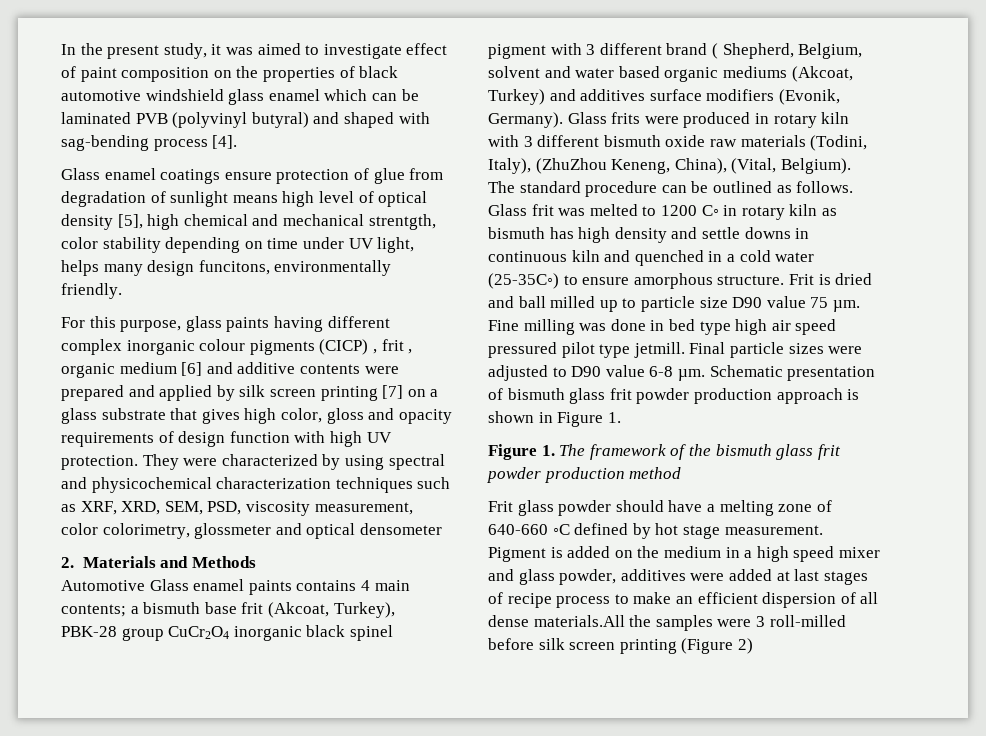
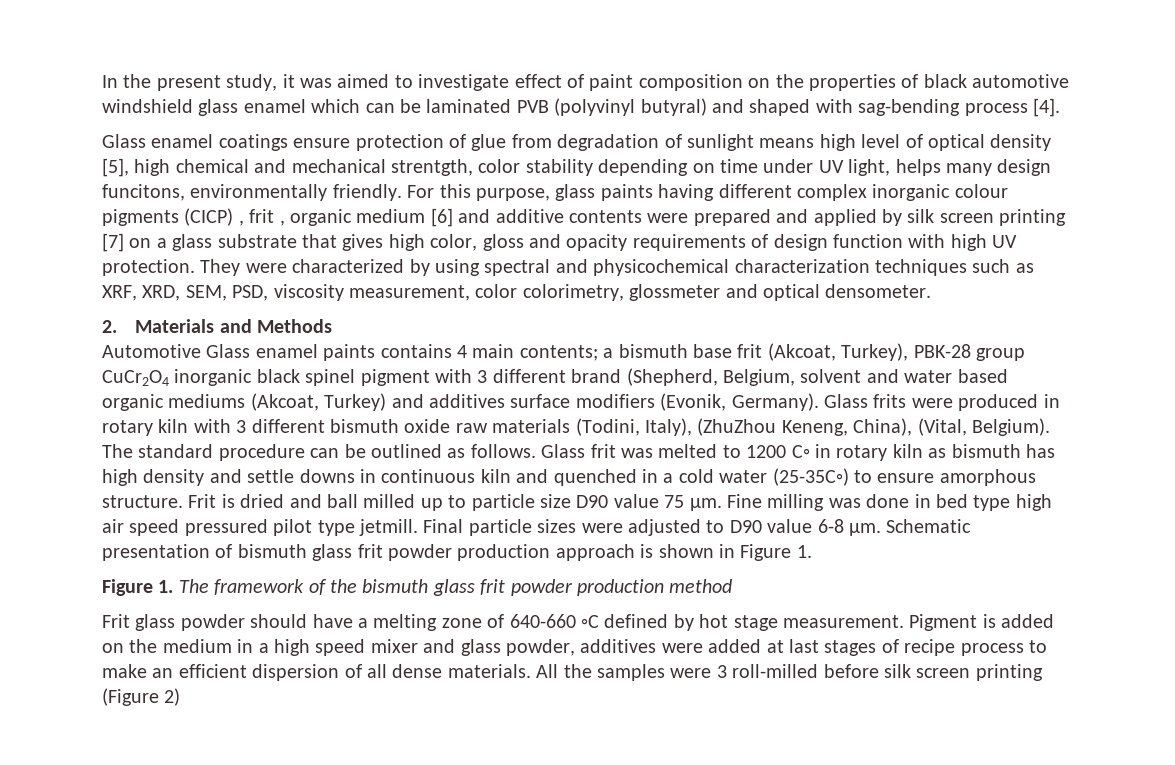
(122, 291) // -> (402, 192) none
[359,523,442,535] densometer -> [825,284,932,298] densometer.
[711,43,794,59] ( Shepherd, -> [626,368,718,386] (Shepherd,
[533,615,625,627] materials.All -> [447,664,559,678] materials. All

